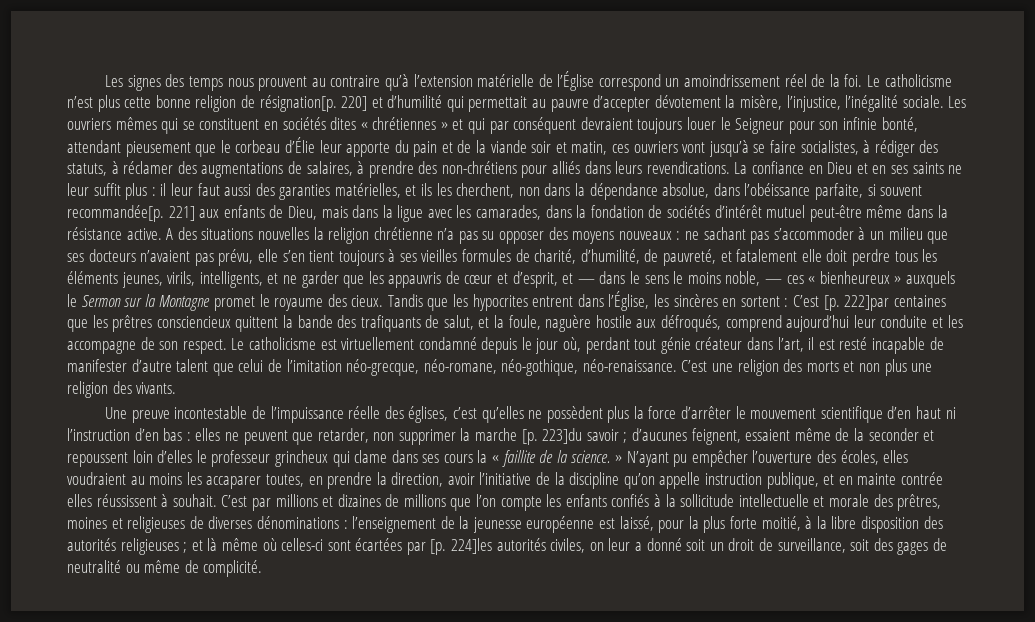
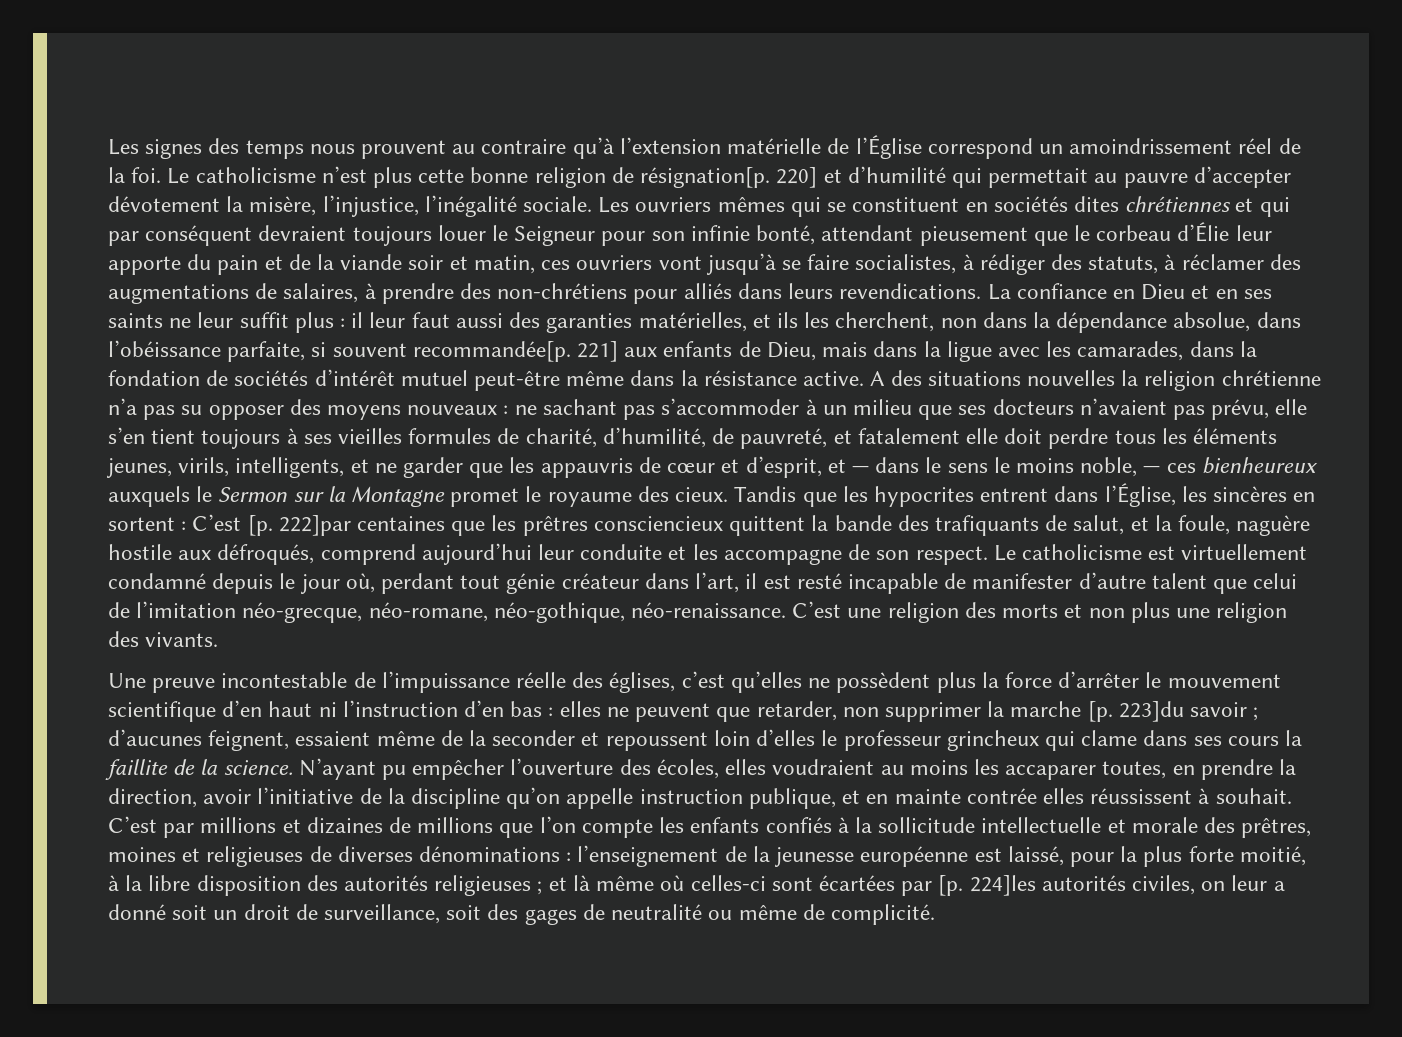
[360,117,448,130] « chrétiennes » -> [1125,196,1232,212] chrétiennes
[808,271,902,284] « bienheureux » -> [1201,457,1318,474] bienheureux
[492,455,500,463] « -> (1302, 738) none
[615,455,623,463] » -> (293, 767) none

